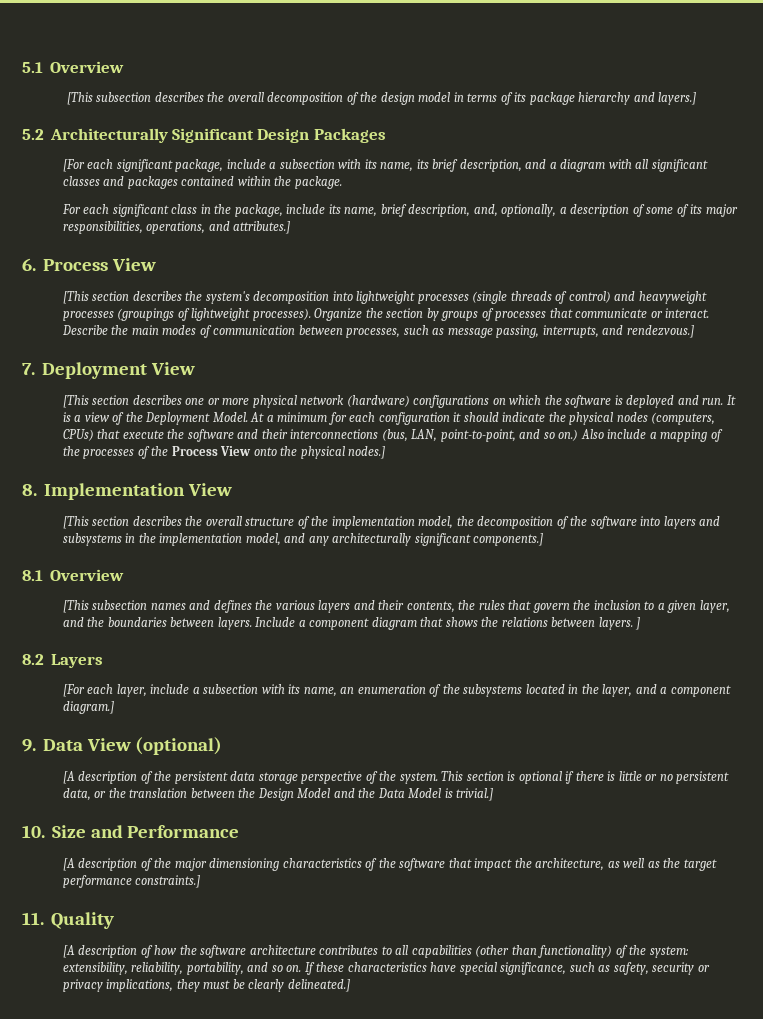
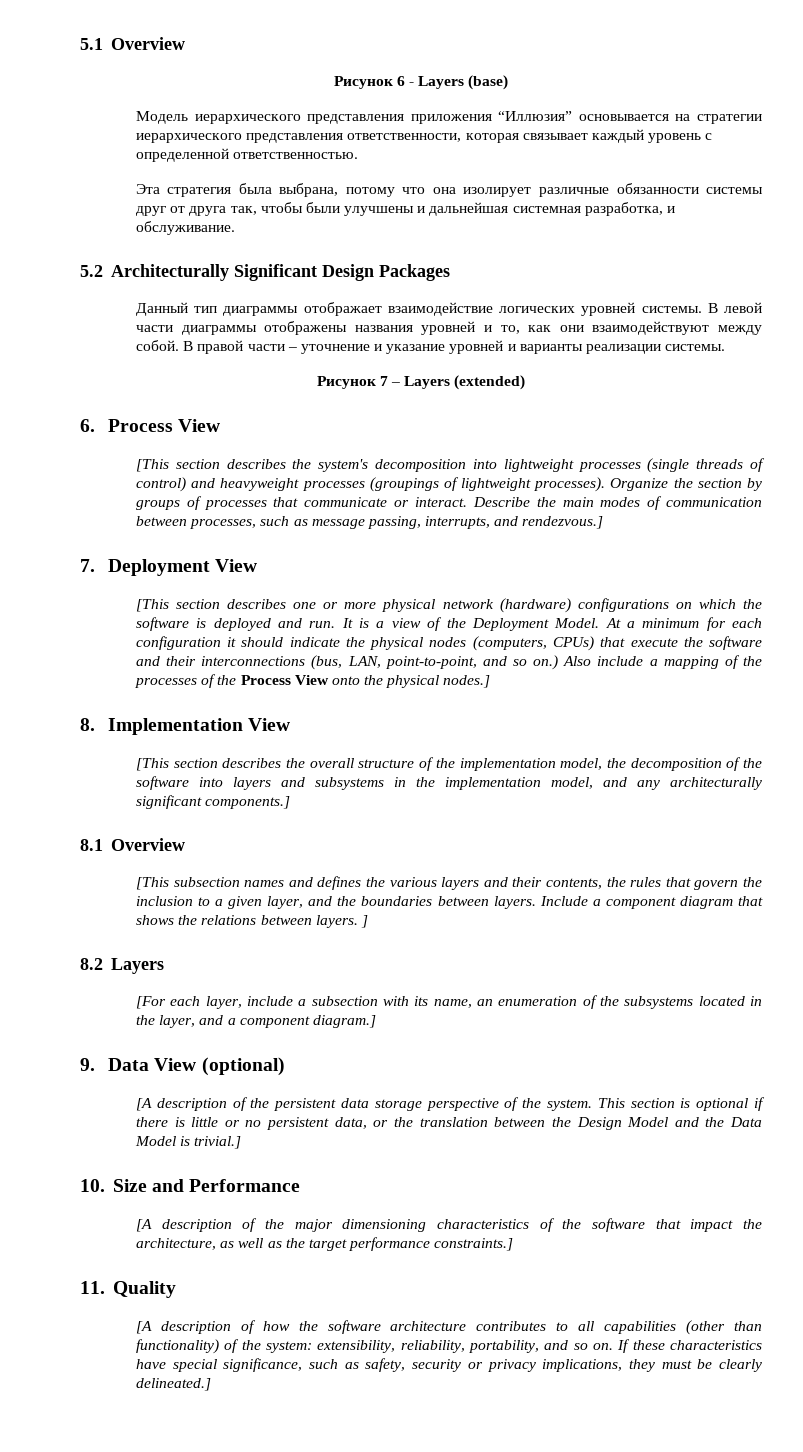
[66,92,697,105] [This subsection describes the overall decomposition of the design model in terms of its package hierarchy and layers.] -> [333,75,509,90] [135,111,762,124] [135,129,713,143] [135,148,359,162] [135,183,764,197] [135,202,676,216] [135,221,235,235] Рисунок 6 - Layers (base) // Модель иерархического представления приложения “Иллюзия” основывается на стратегии иерархического представления ответственности, которая связывает каждый уровень с определенной ответственностью. // Эта стратегия была выбрана, потому что она изолирует различные обязанности системы друг от друга так, чтобы были улучшены и дальнейшая системная разработка, и обслуживание.
[62,159,708,172] [62,176,342,189] [61,204,738,217] [62,221,291,234] [For each significant package, include a subsection with its name, its brief description, and a diagram with all significant classes and packages contained within the package. // For each significant class in the package, include its name, brief description, and, optionally, a description of some of its major responsibilities, operations, and attributes.] -> [135,302,762,316] [135,321,762,335] [135,340,726,354] [316,375,526,390] Данный тип диаграммы отображает взаимодействие логических уровней системы. В левой части диаграммы отображены названия уровней и то, как они взаимодействуют между собой. В правой части – уточнение и указание уровней и варианты реализации системы. // Рисунок 7 – Layers (extended)

